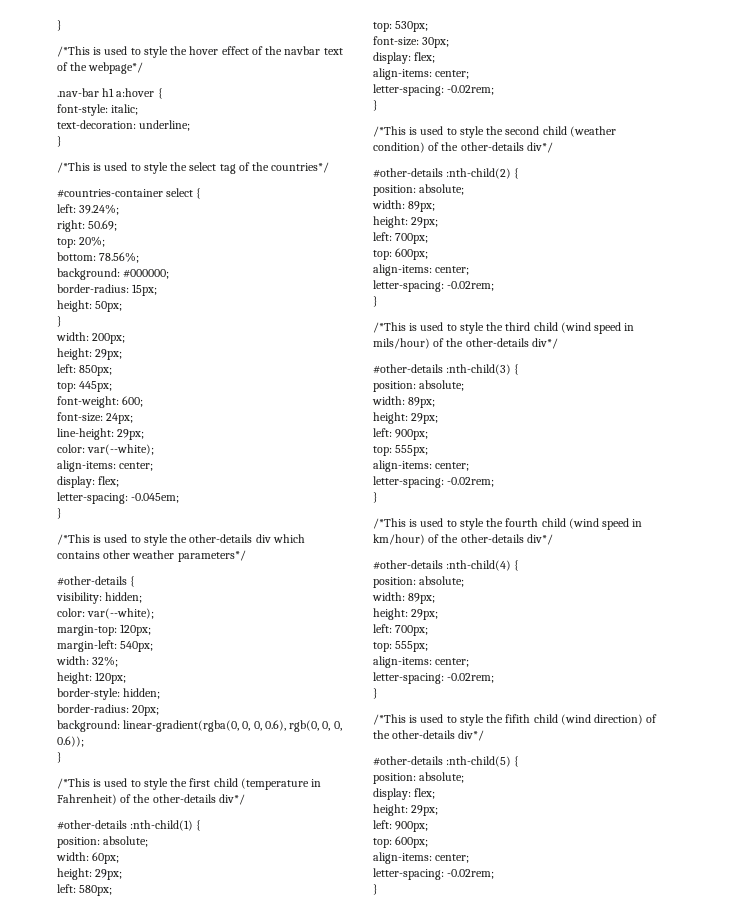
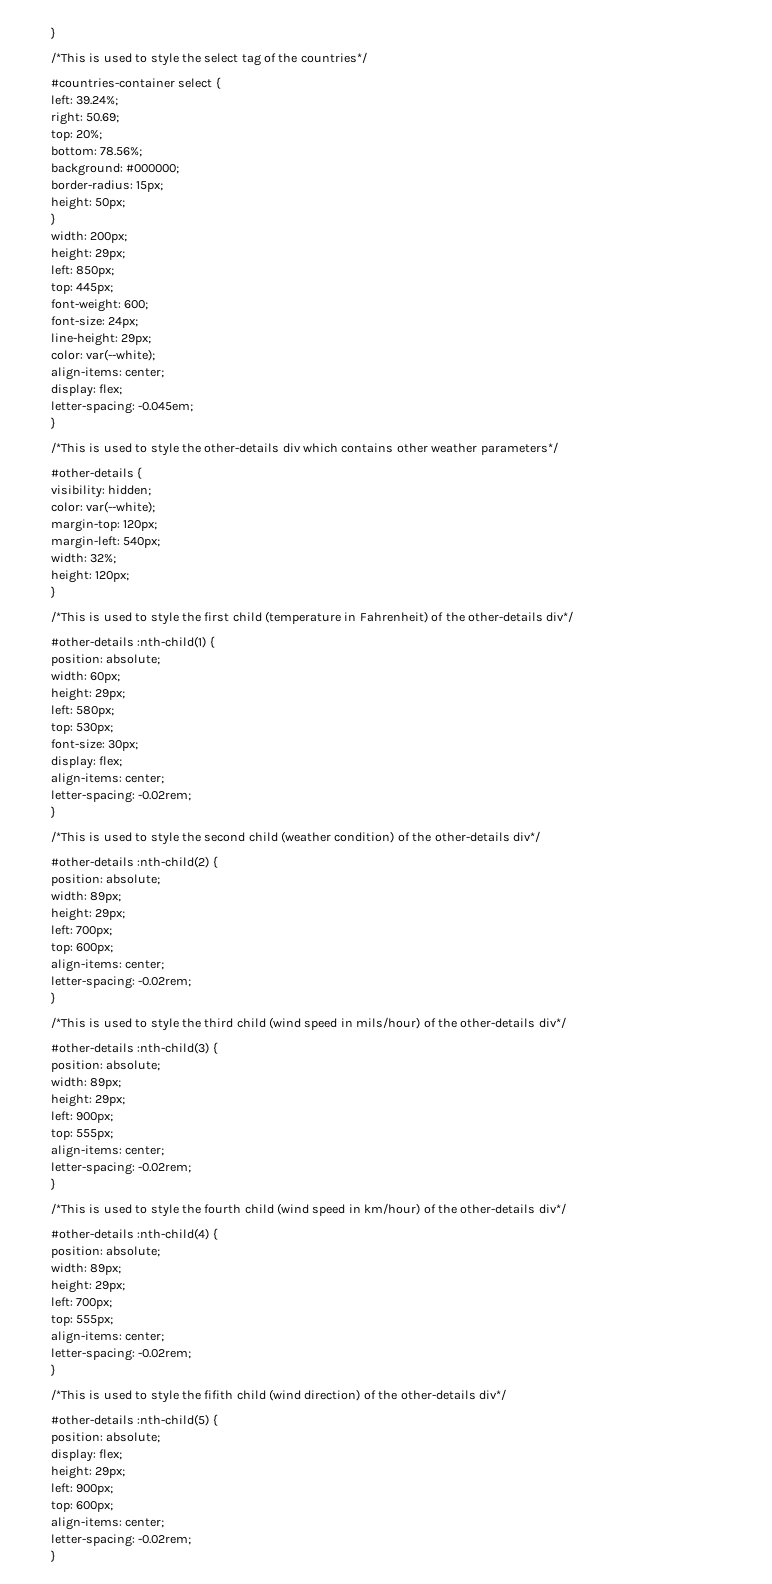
[57,20,62,31] [57,46,343,58] [57,62,144,74] [57,88,163,99] [57,104,139,116] [57,120,191,131] [57,136,62,147] } // /*This is used to style the hover effect of the navbar text of the webpage*/ // .nav-bar h1 a:hover { // font-style: italic; // text-decoration: underline; // } -> [51,27,55,39] }
[57,688,161,700] [57,704,160,716] [57,720,342,732] [57,736,84,747] // border-style: hidden; // border-radius: 20px; // background: linear-gradient(rgba(0, 0, 0, 0.6), rgb(0, 0, 0, 0.6)); -> (130, 576) none

